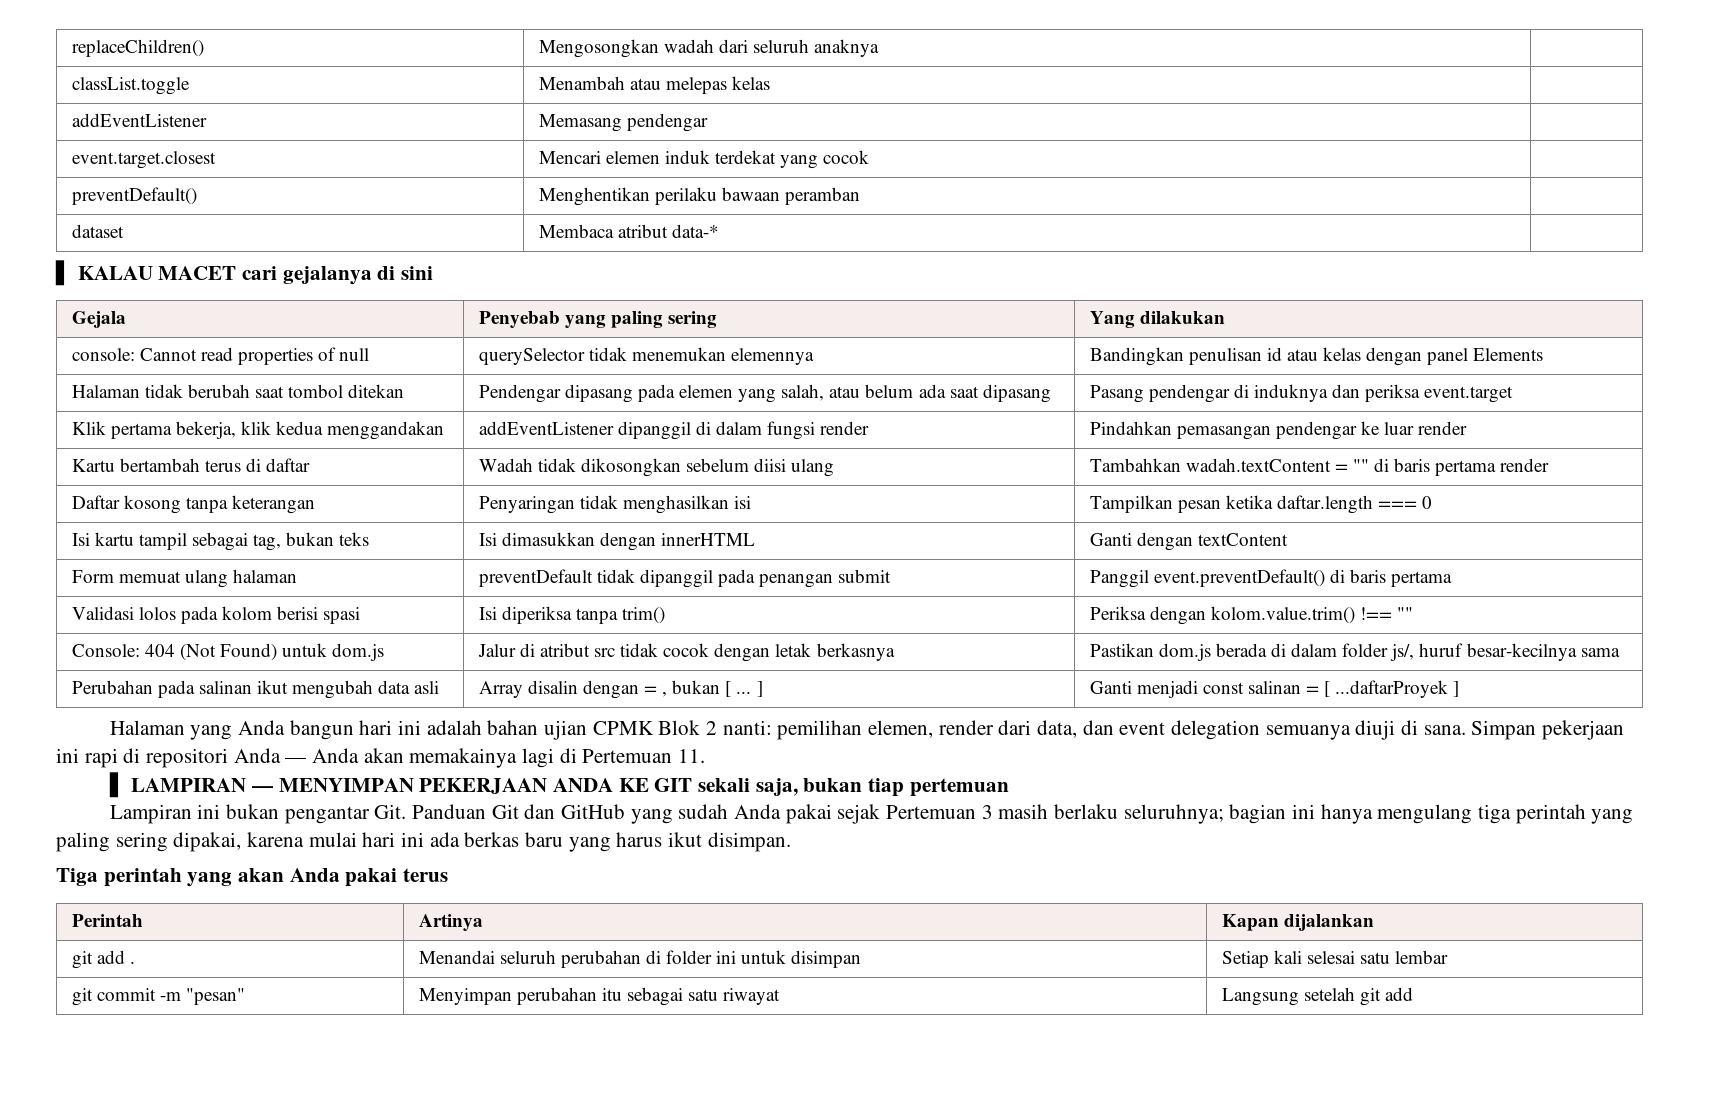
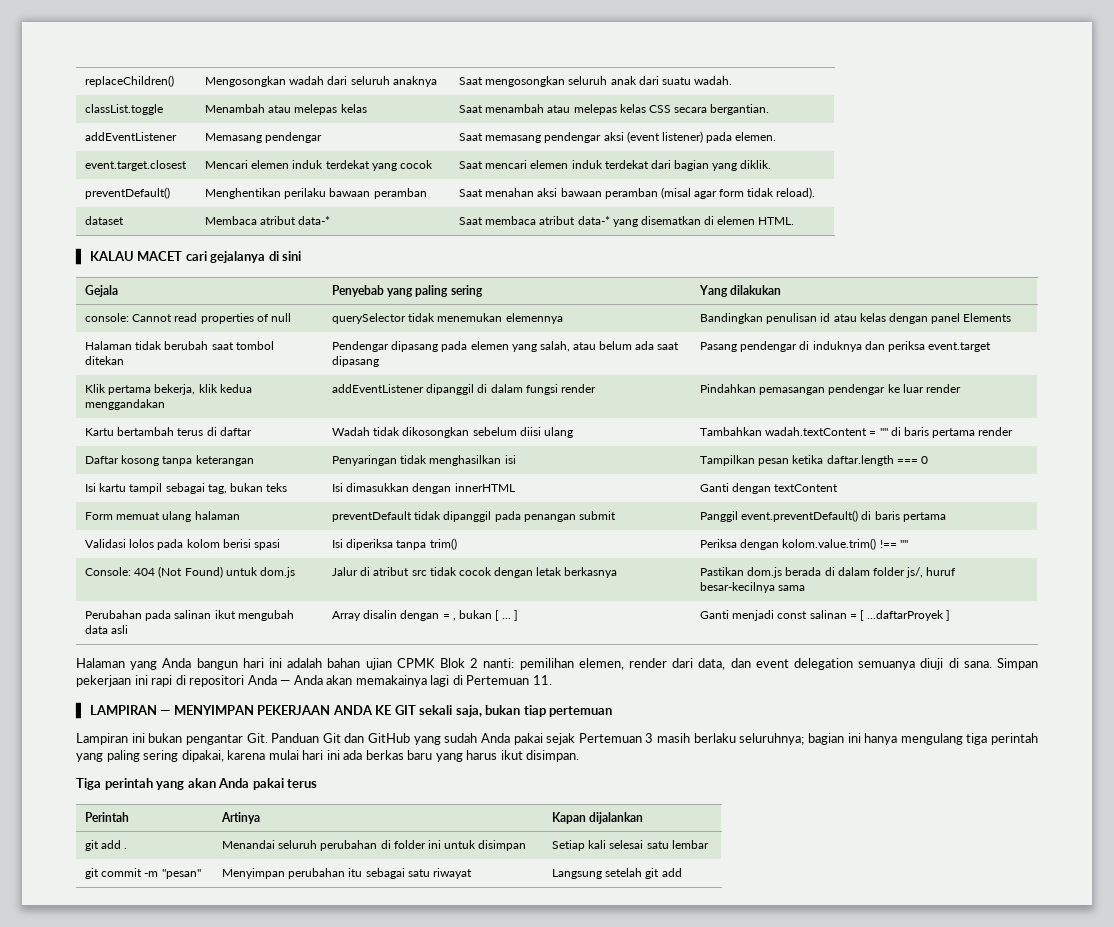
(880, 48) none -> [459,76,732,87] Saat mengosongkan seluruh anak dari suatu wadah.
[71,113,207,127] [538,113,708,132] // addEventListener | Memasang pendengar | -> [459,104,769,115] [85,132,178,141] [205,132,323,143] [459,131,776,143] Saat menambah atau melepas kelas CSS secara bergantian. // addEventListener | Memasang pendengar | Saat memasang pendengar aksi (event listener) pada elemen.
(870, 157) none -> [459,160,772,171] Saat mencari elemen induk terdekat dari bagian yang diklik.
[71,224,124,238] [538,224,719,238] // dataset | Membaca atribut data-* | -> [459,187,816,199] [85,216,125,225] [205,216,331,225] [459,216,795,227] Saat menahan aksi bawaan peramban (misal agar form tidak reload). // dataset | Membaca atribut data-* | Saat membaca atribut data-* yang disematkan di elemen HTML.

